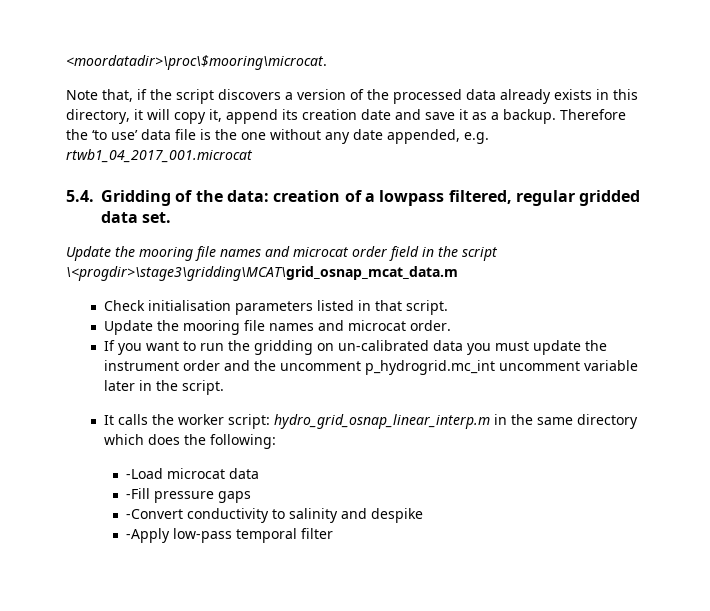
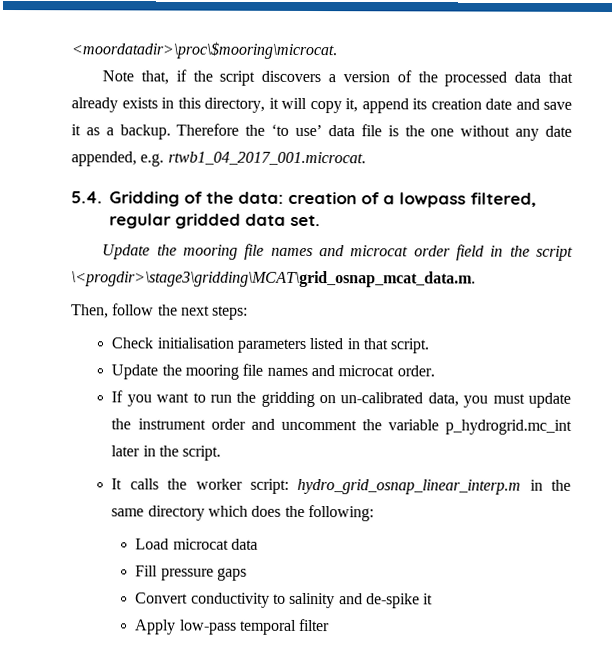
(496, 94) none -> [548,71,573,83] that
[66,149,253,163] rtwb1_04_2017_001.microcat -> [167,151,366,166] rtwb1_04_2017_001.microcat.
[66,266,458,281] \<progdir>\stage3\gridding\MCAT\grid_osnap_mcat_data.m -> [71,270,476,288] [71,303,249,320] \<progdir>\stage3\gridding\MCAT\grid_osnap_mcat_data.m. // Then, follow the next steps:
[432,340,463,351] data -> [427,392,459,407] data,
[253,360,638,375] the uncomment p_hydrogrid.mc_int uncomment variable -> [280,419,572,435] uncomment the variable p_hydrogrid.mc_int
[126,468,164,479] -Load -> [135,538,170,550] Load
[126,488,151,499] -Fill -> [135,565,159,577] Fill
[126,509,184,519] -Convert -> [135,592,189,604] Convert
[371,508,424,523] [126,528,171,543] despike // -Apply -> [365,593,434,609] [134,619,177,635] de-spike it // Apply

